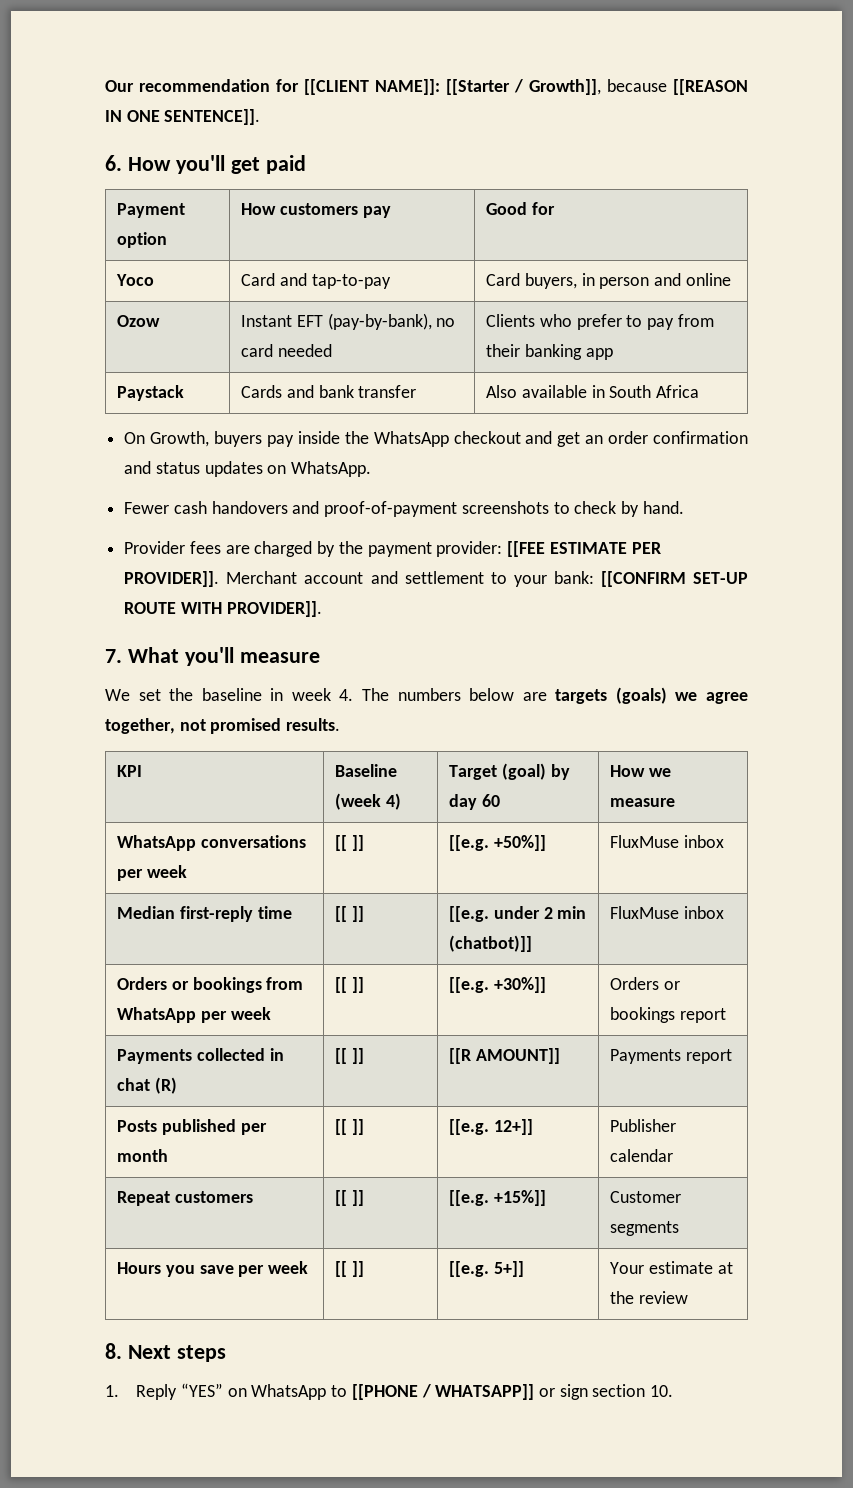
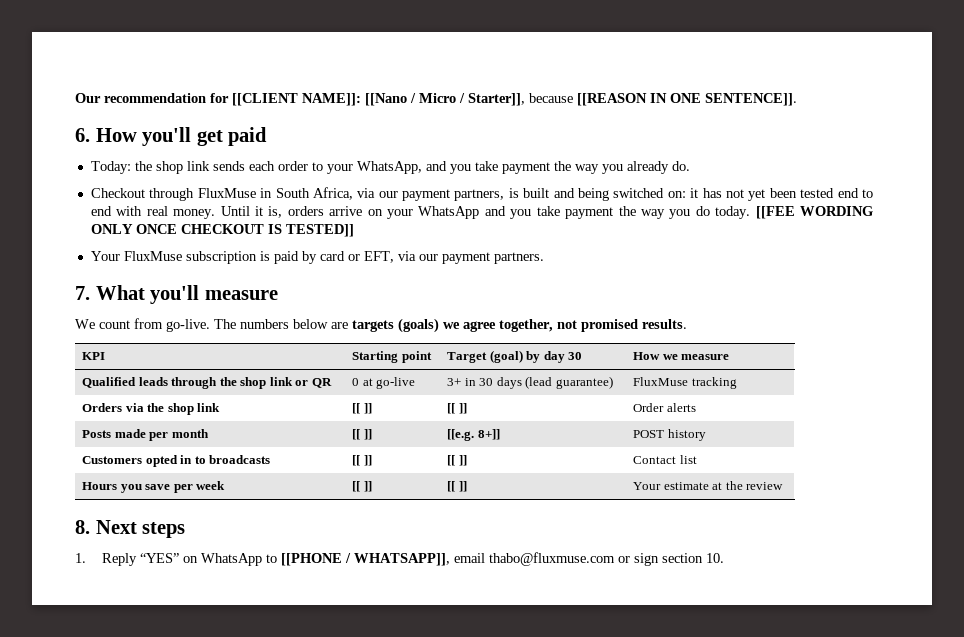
[446,79,601,95] [[Starter / Growth]], -> [365,93,525,106] [[Nano / Micro / Starter]],
[117,203,186,218] [117,232,168,248] [241,203,391,218] [486,202,556,215] [116,274,155,286] [241,273,391,289] [486,273,731,289] [117,315,161,327] [241,313,456,330] [241,344,333,357] [486,314,714,330] [486,344,613,360] [117,385,185,401] [241,385,417,398] [486,385,700,398] [124,431,748,447] [124,461,372,477] [124,501,684,517] [124,541,661,557] [124,571,748,587] [124,601,322,617] // Payment option | How customers pay | Good for // Yoco | Card and tap-to-pay | Card buyers, in person and online // Ozow | Instant EFT (pay-by-bank), no card needed | Clients who prefer to pay from their banking app // Paystack | Cards and bank transfer | Also available in South Africa // On Growth, buyers pay inside the WhatsApp checkout and get an order confirmation and status updates on WhatsApp. // Fewer cash handovers and proof-of-payment screenshots to check by hand. // Provider fees are charged by the payment provider: [[FEE ESTIMATE PER PROVIDER]]. Merchant account and settlement to your bank: [[CONFIRM SET-UP ROUTE WITH PROVIDER]]. -> [90,161,690,174] [90,187,873,201] [90,206,873,219] [90,224,354,237] [90,251,544,264] // Today: the shop link sends each order to your WhatsApp, and you take payment the way you already do. // Checkout through FluxMuse in South Africa, via our payment partners, is built and being switched on: it has not yet been tested end to end with real money. Until it is, orders arrive on your WhatsApp and you take payment the way you do today. [[FEE WORDING ONLY ONCE CHECKOUT IS TESTED]] // Your FluxMuse subscription is paid by card or EFT, via our payment partners.
[138,688,354,701] set the baseline in week 4. -> [99,318,210,332] count from go-live.
[335,764,398,777] [335,793,402,810] Baseline (week 4) -> [352,351,432,363] Starting point
[482,794,501,807] 60 -> [568,352,583,360] 30
[117,835,307,851] [117,865,188,881] [335,835,365,851] [449,835,547,851] [610,835,725,848] [117,906,292,922] [335,906,365,922] [449,906,587,922] [449,935,533,952] [610,906,725,919] [117,977,304,993] [117,1007,271,1023] [335,977,365,993] [449,977,547,993] [610,977,681,990] [610,1007,727,1023] [117,1048,284,1064] [117,1077,178,1094] [335,1048,365,1064] [449,1048,561,1064] [610,1049,733,1064] WhatsApp conversations per week | [[ ]] | [[e.g. +50%]] | FluxMuse inbox // Median first-reply time | [[ ]] | [[e.g. under 2 min (chatbot)]] | FluxMuse inbox // Orders or bookings from WhatsApp per week | [[ ]] | [[e.g. +30%]] | Orders or bookings report // Payments collected in chat (R) | [[ ]] | [[R AMOUNT]] | Payments report -> [82,377,332,389] [352,377,416,389] [447,376,613,389] [633,377,737,389] [82,403,221,415] [352,403,372,414] [447,403,467,414] [633,403,696,412] Qualified leads through the shop link or QR | 0 at go-live | 3+ in 30 days (lead guarantee) | FluxMuse tracking // Orders via the shop link | [[ ]] | [[ ]] | Order alerts
[162,1119,237,1135] published -> [114,429,146,438] made
[494,1119,534,1135] [610,1119,677,1132] [610,1149,674,1162] [117,1191,254,1206] [335,1190,365,1206] [449,1190,547,1206] [610,1191,682,1203] [610,1221,680,1236] 12+]] | Publisher calendar // Repeat customers | [[ ]] | [[e.g. +15%]] | Customer segments -> [477,429,500,440] [633,429,706,441] [82,455,271,467] [352,455,372,466] [447,455,467,466] [633,455,697,464] 8+]] | POST history // Customers opted in to broadcasts | [[ ]] | [[ ]] | Contact list
[449,1261,525,1277] [[e.g. 5+]] -> [447,481,467,492] [[ ]]
[435,1384,535,1400] WHATSAPP]] -> [353,552,615,566] WHATSAPP]], email thabo@fluxmuse.com

